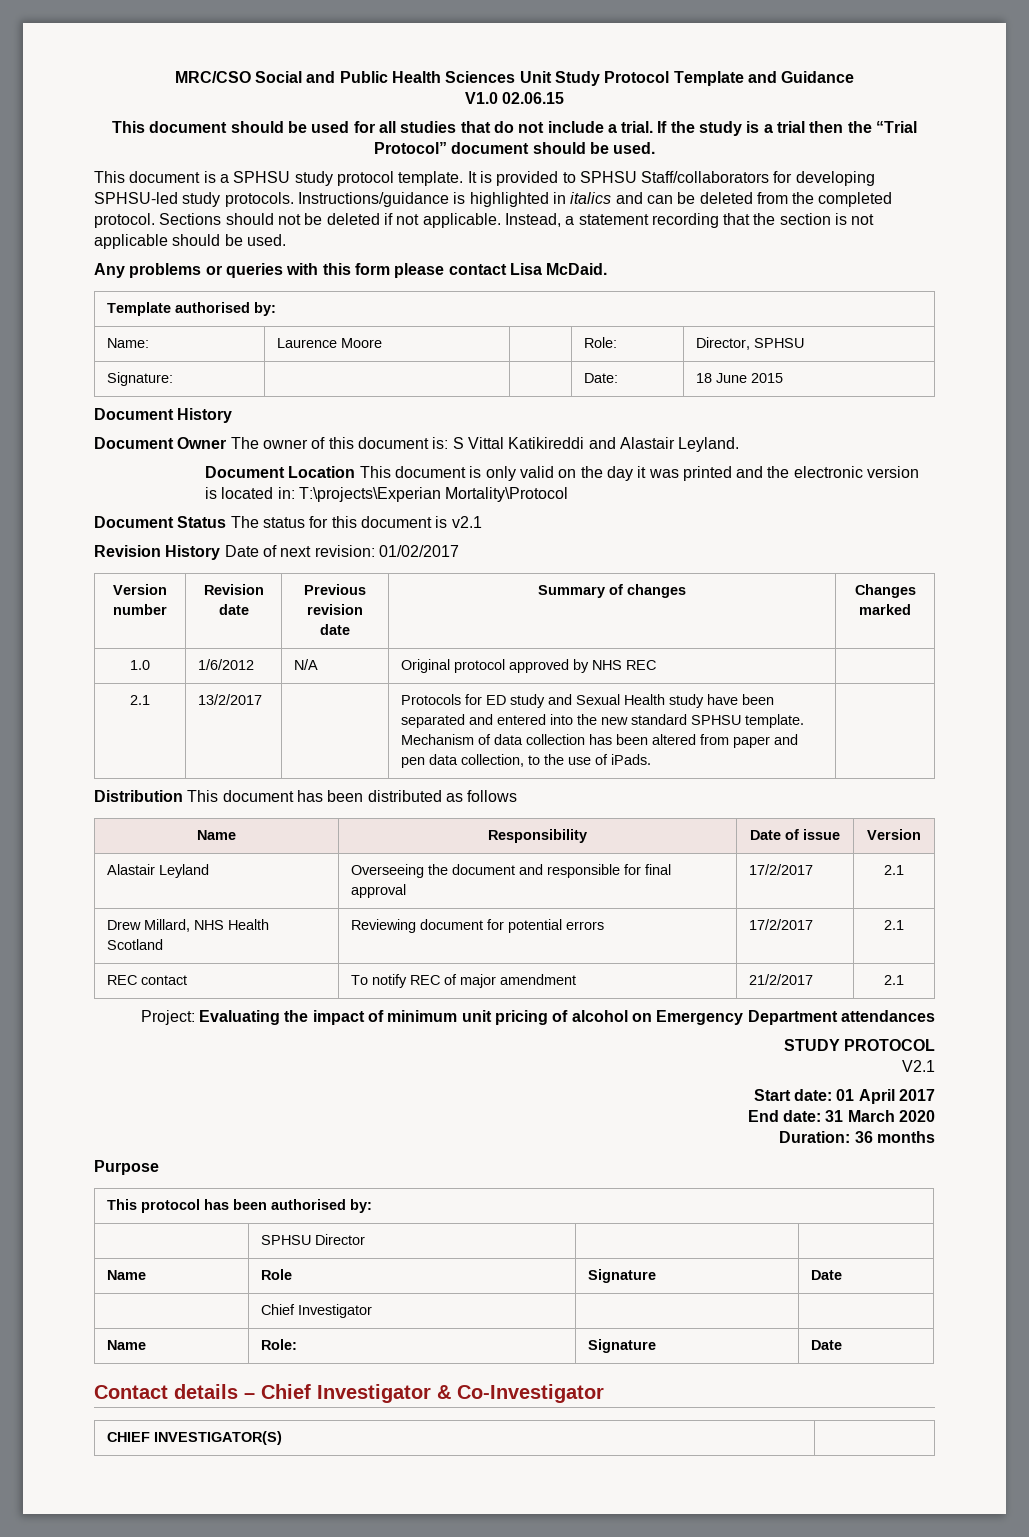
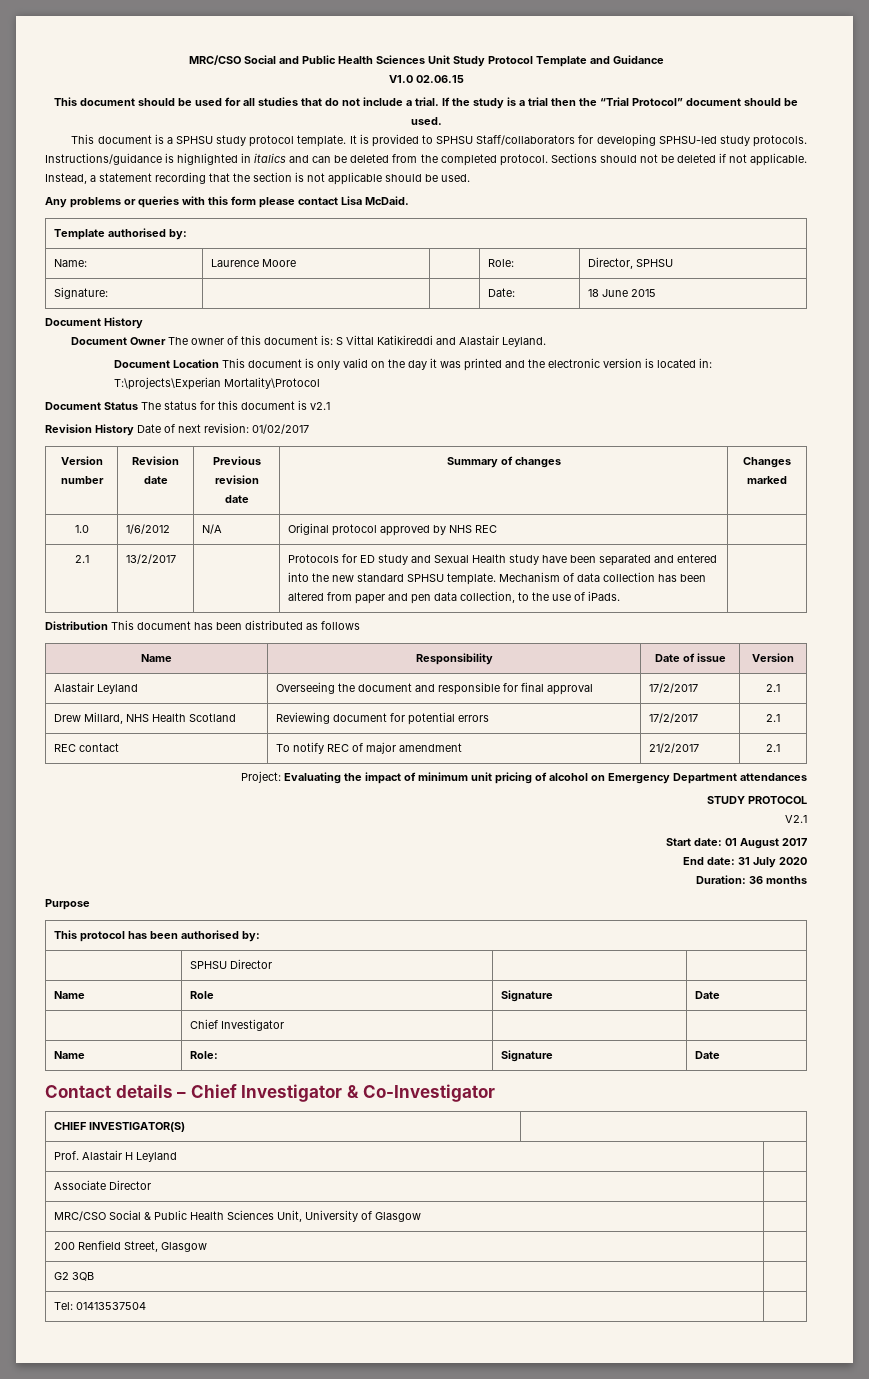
[858,1089,895,1104] April -> [740,838,779,849] August
[847,1110,895,1122] March -> [753,857,776,868] July
(282, 1438) none -> [53,1150,177,1162] [53,1180,151,1190] [53,1210,421,1222] [53,1240,207,1252] [53,1272,94,1281] [53,1302,146,1310] // Prof. Alastair H Leyland | // Associate Director | // MRC/CSO Social & Public Health Sciences Unit, University of Glasgow | // 200 Renfield Street, Glasgow | // G2 3QB | // Tel: 01413537504 |

